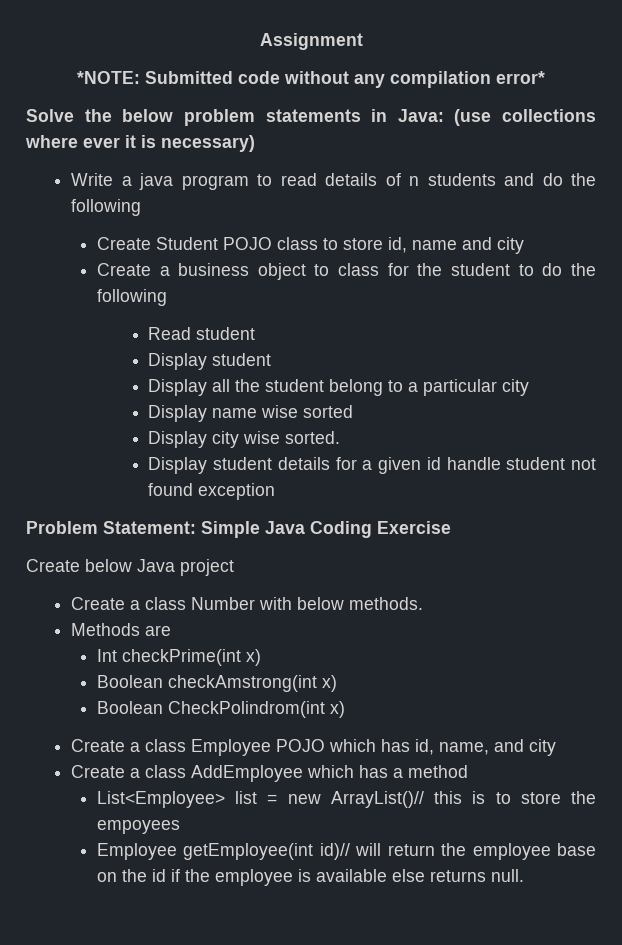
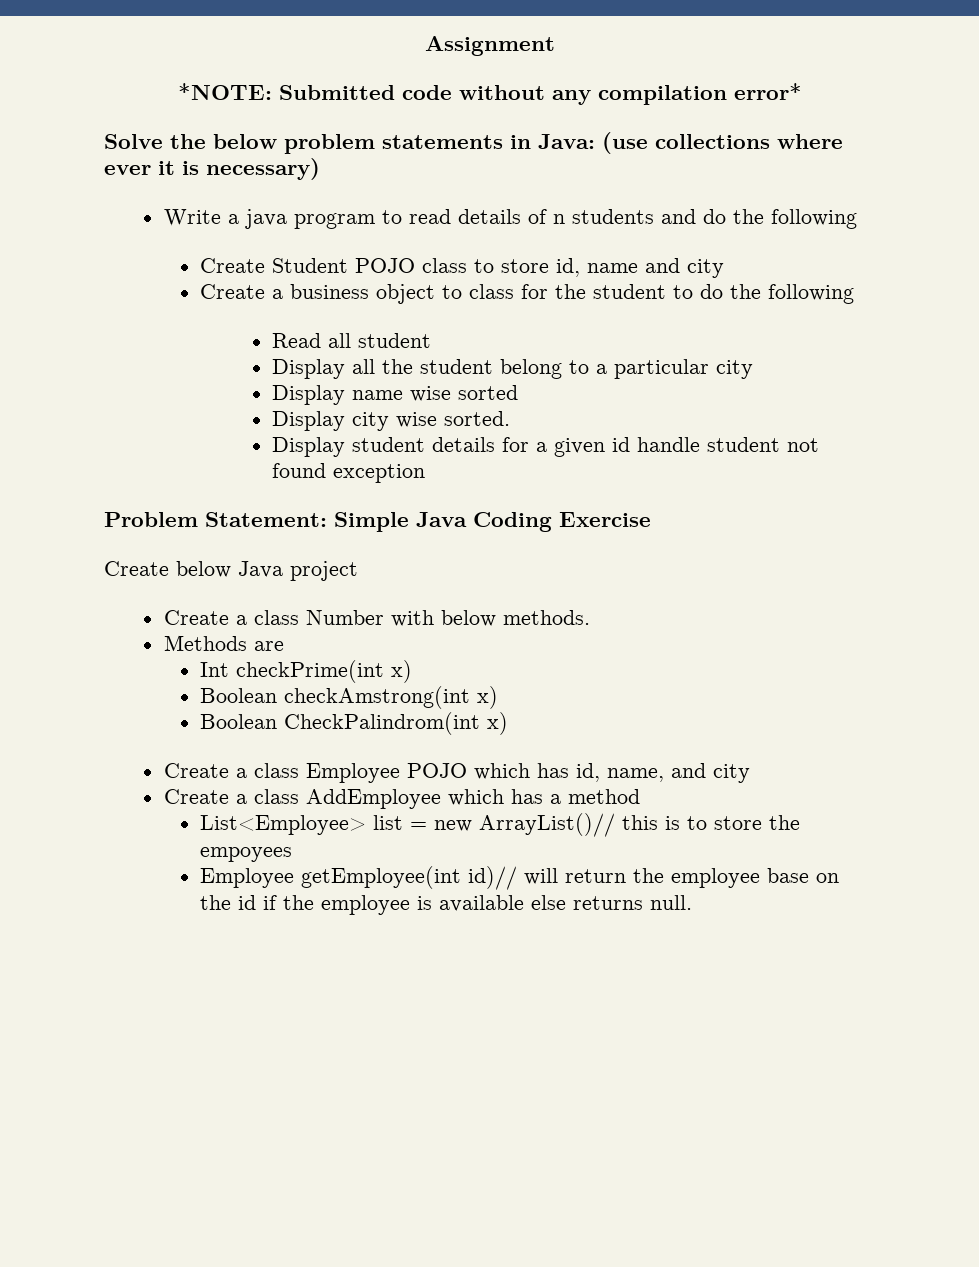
[196,327,256,340] [148,353,208,370] student // Display -> [328,333,352,348] all
[167,701,325,718] CheckPolindrom(int -> [283,712,480,735] CheckPalindrom(int

